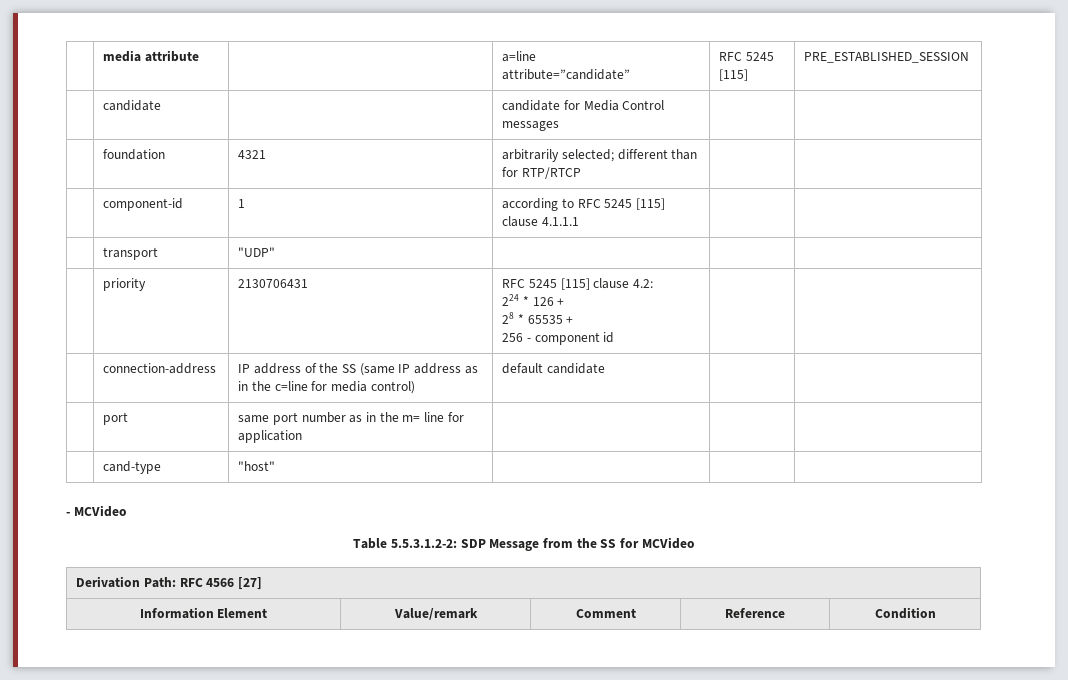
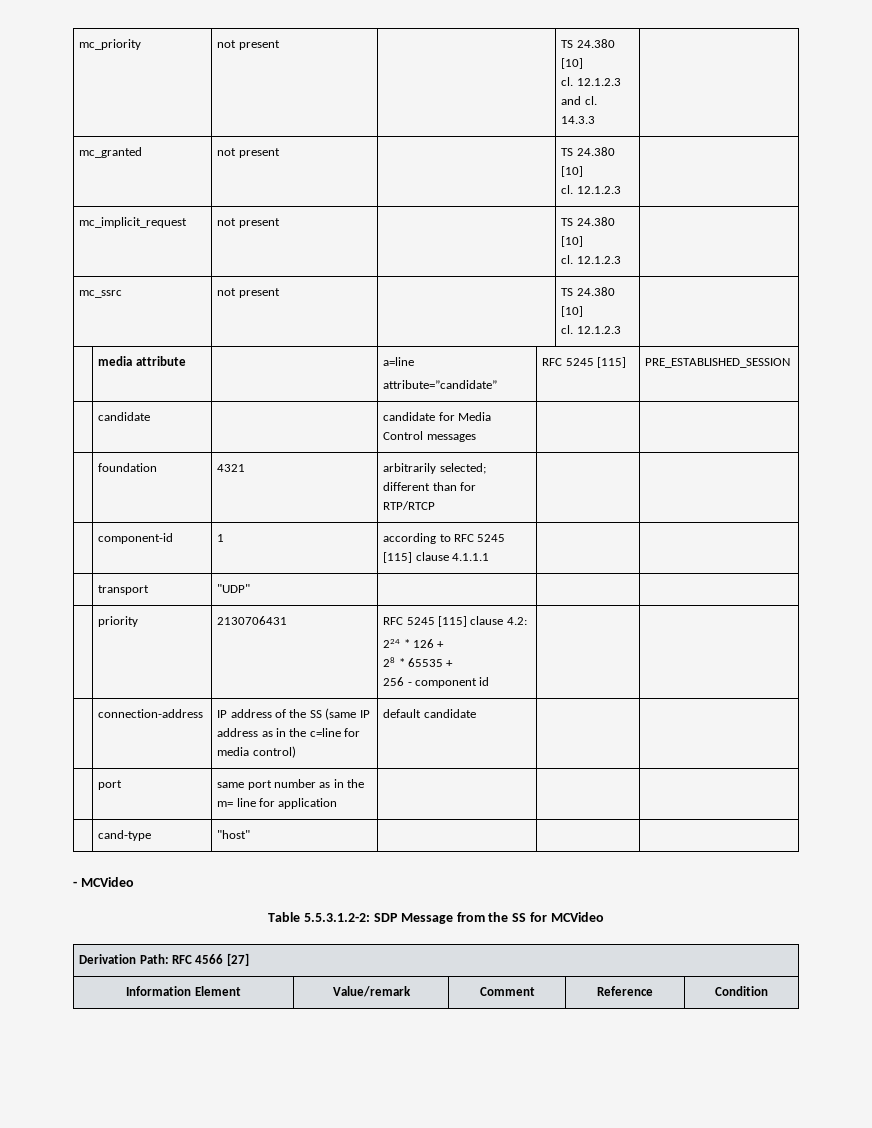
(103, 56) none -> [79,39,142,50] [217,40,280,50] [561,39,615,48] [561,58,584,69] [561,77,621,86] [561,96,597,105] [561,116,596,124] [79,147,143,158] [217,148,280,158] [561,147,615,156] [561,166,584,177] [561,185,621,194] [79,217,188,228] [217,218,280,228] [561,217,615,226] [561,236,584,247] [561,255,621,264] [79,290,123,298] [217,288,280,298] [561,287,615,296] [561,306,584,317] [561,325,621,334] mc_priority | not present | | TS 24.380 [10] // cl. 12.1.2.3 and cl. 14.3.3 | // mc_granted | not present | | TS 24.380 [10] // cl. 12.1.2.3 | // mc_implicit_request | not present | | TS 24.380 [10] // cl. 12.1.2.3 | // mc_ssrc | not present | | TS 24.380 [10] // cl. 12.1.2.3 | //

